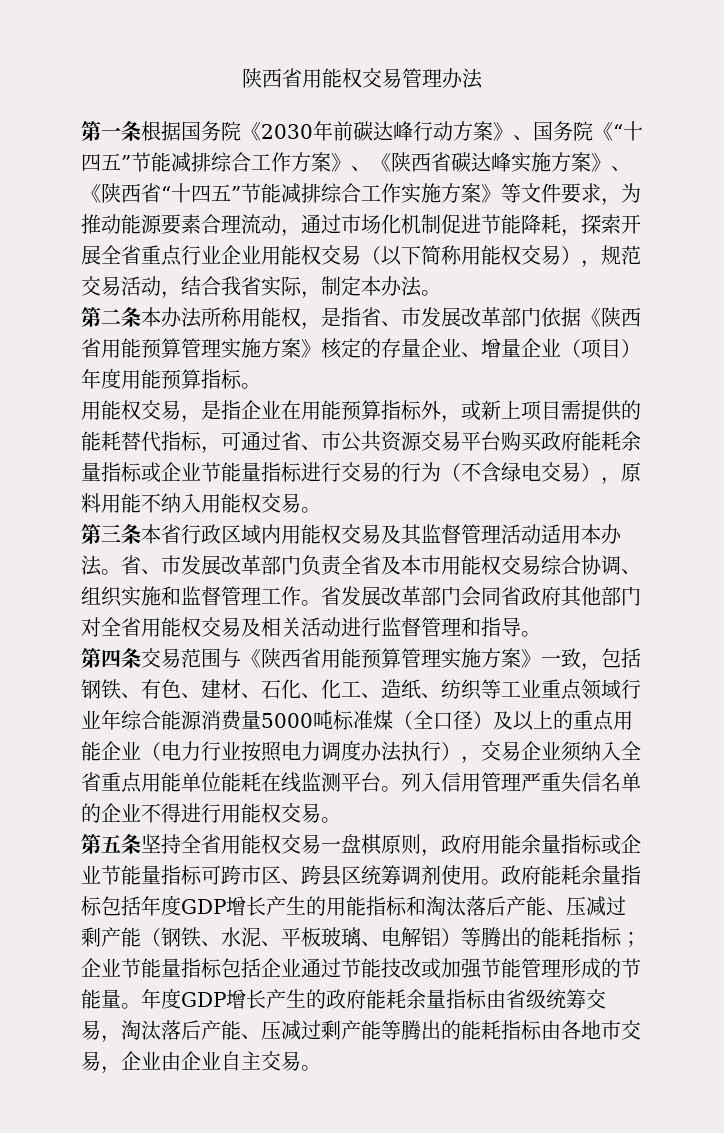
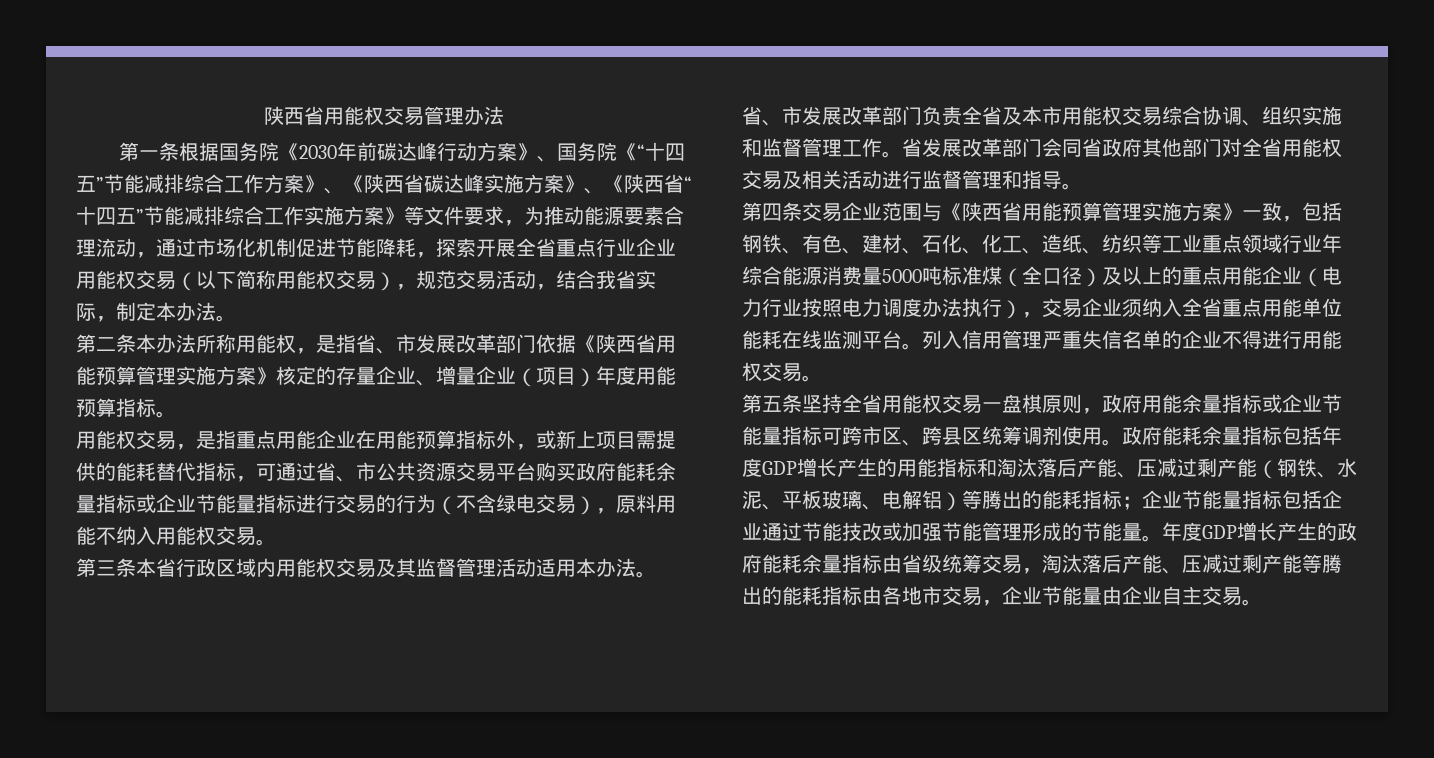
(241, 410) none -> [236,430,316,449] 重点用能
(181, 658) none -> [842,202,882,221] 企业
(161, 1060) none -> [1042,586,1102,605] 节能量

